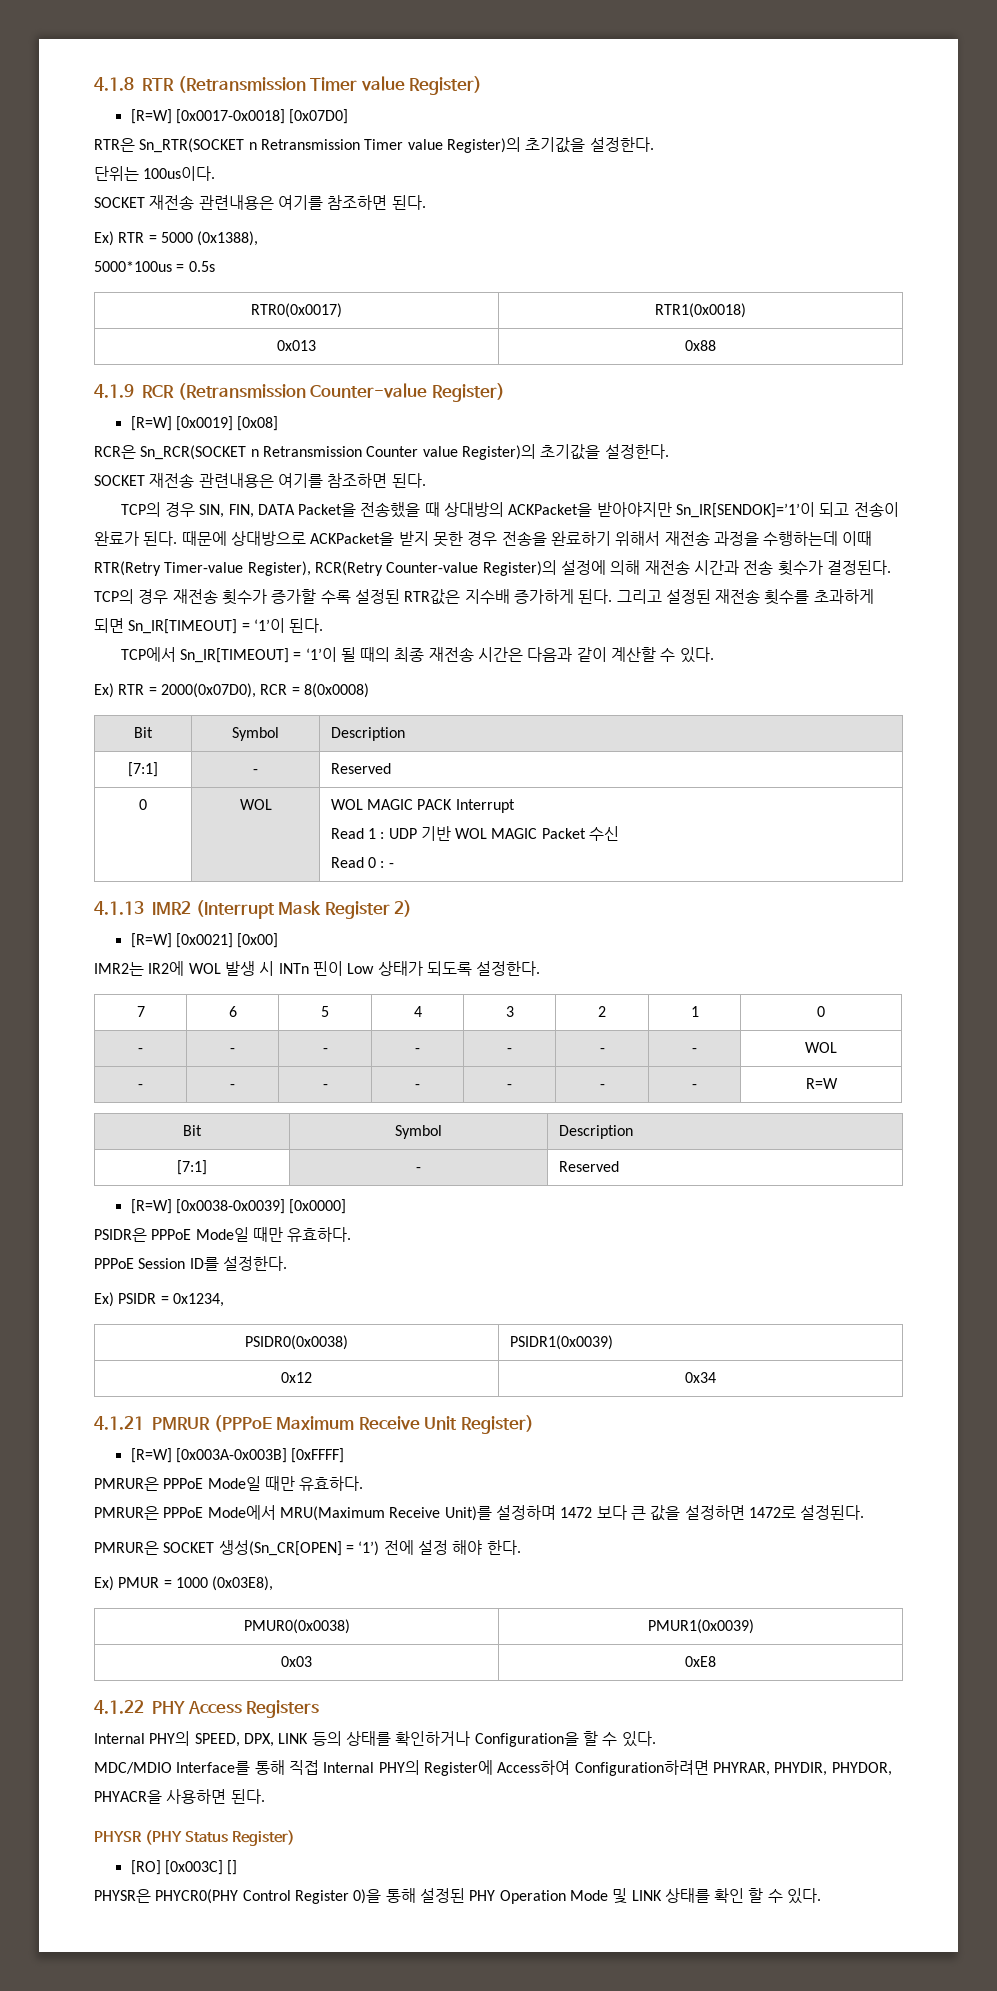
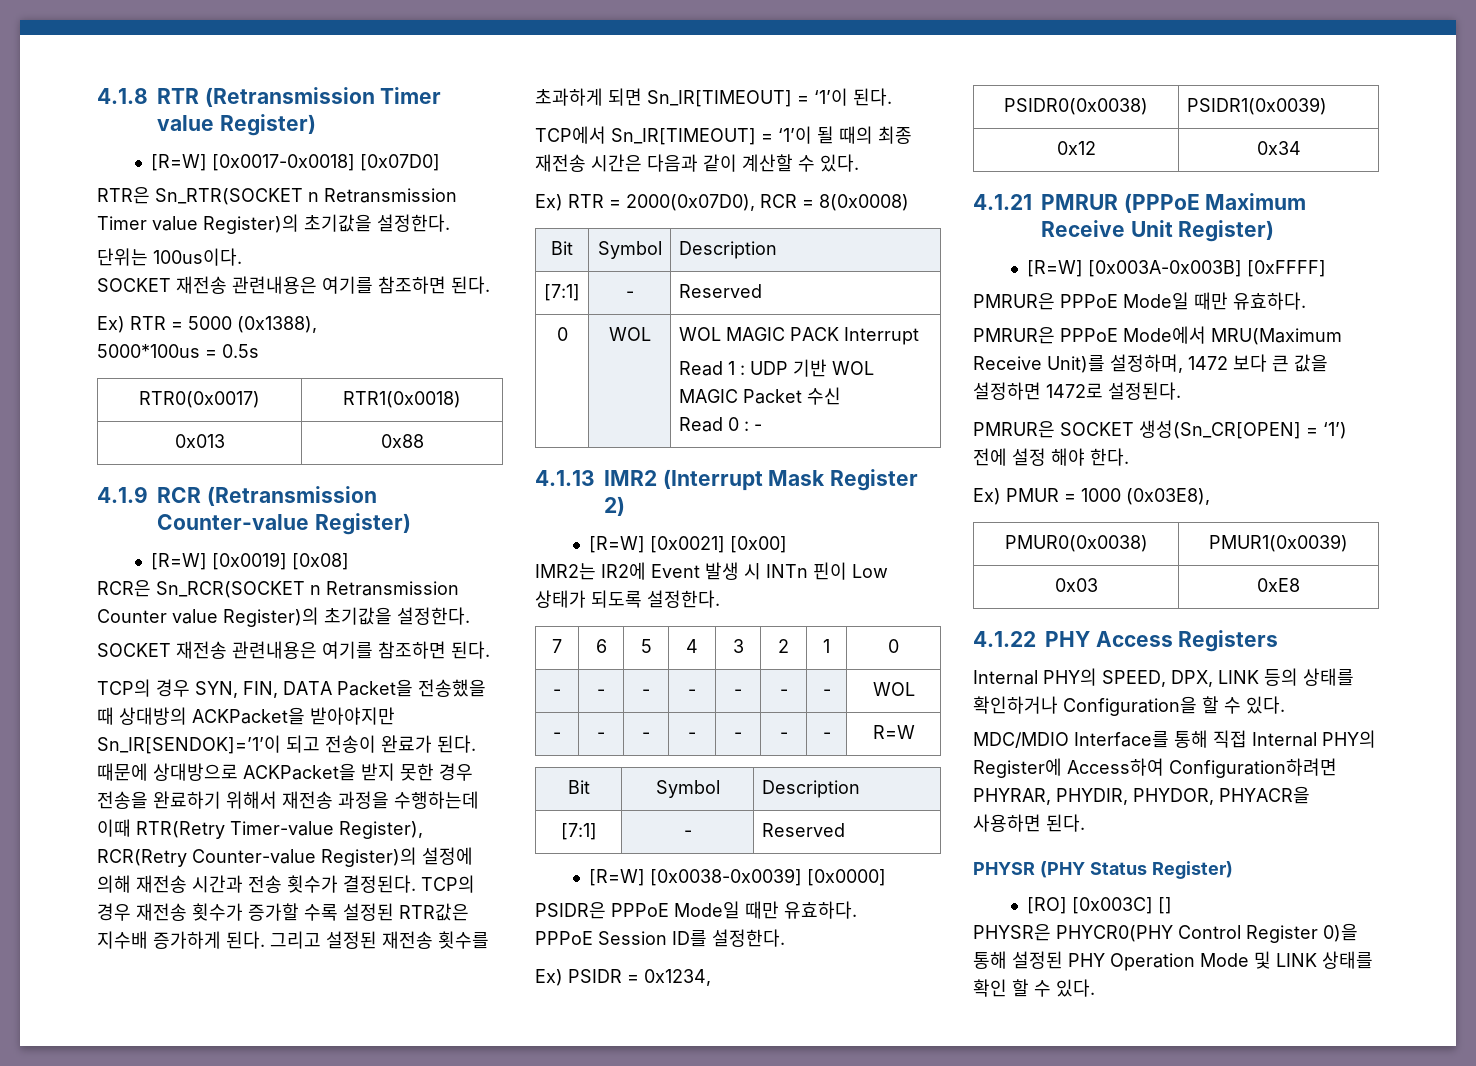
[199,504,225,518] SIN, -> [195,681,238,698] SYN,
[188,963,221,974] WOL -> [651,564,700,578] Event
[495,1505,556,1520] 설정하며 -> [1110,354,1183,373] 설정하며,

